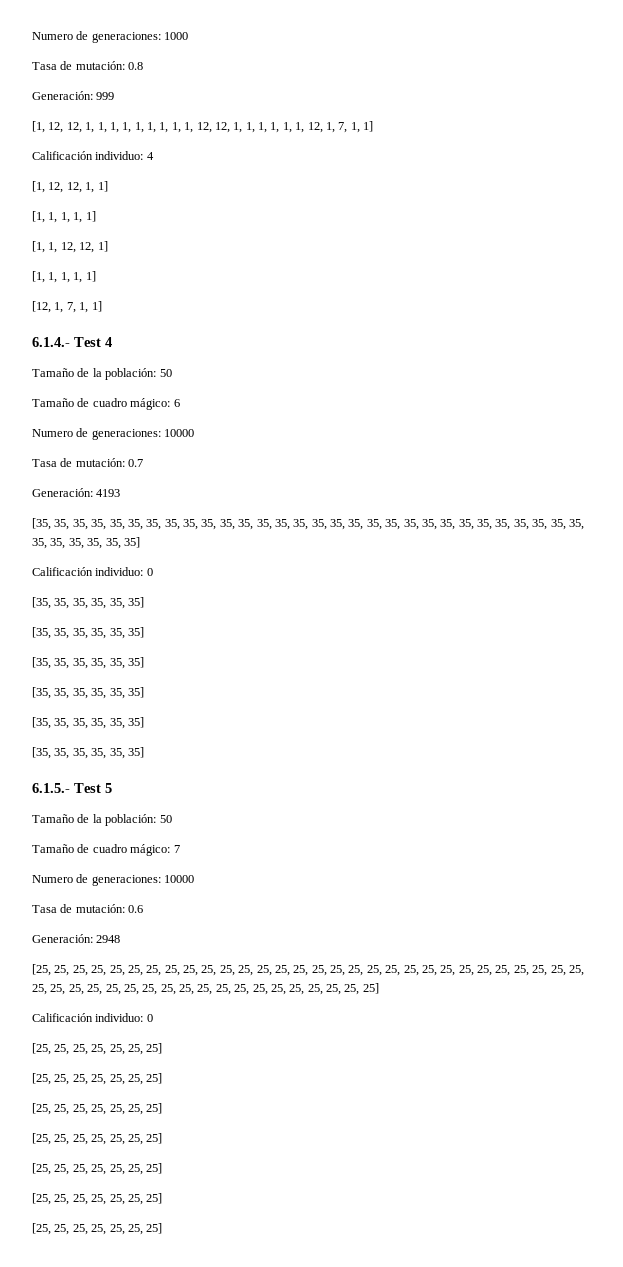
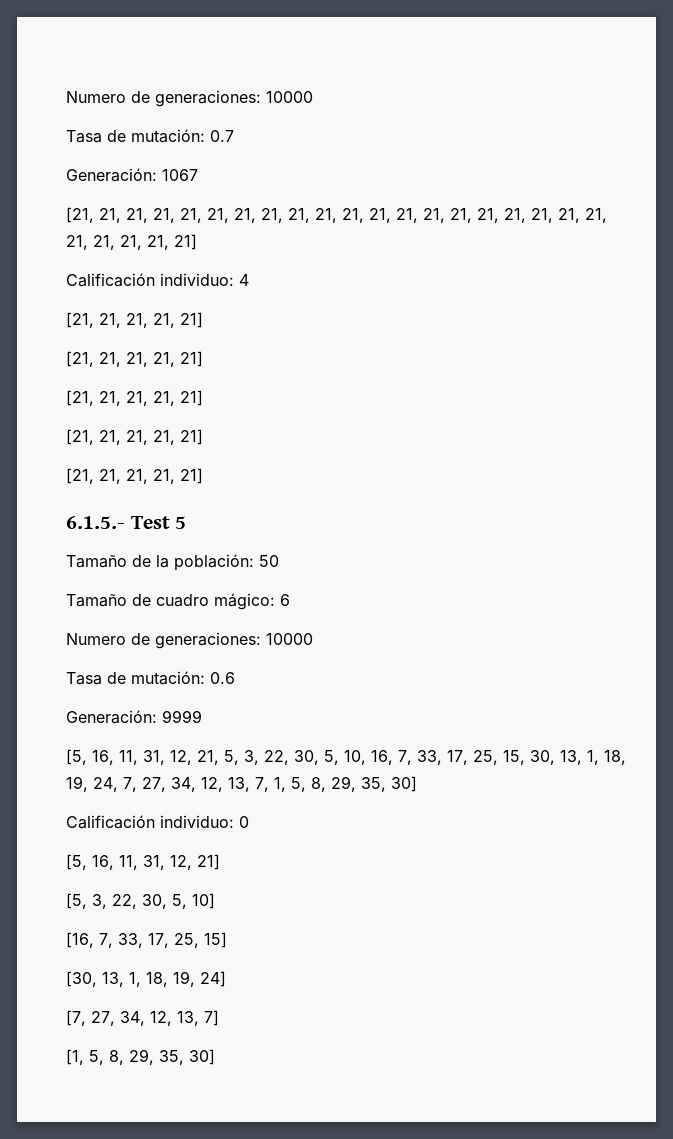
[32,31,189,43] [32,61,144,70] [32,91,115,100] [32,121,373,133] [32,151,154,160] [32,181,108,193] [32,211,96,223] [32,241,108,253] [32,271,96,283] [32,301,102,313] [32,337,112,347] Numero de generaciones: 1000 // Tasa de mutación: 0.8 // Generación: 999 // [1, 12, 12, 1, 1, 1, 1, 1, 1, 1, 1, 1, 12, 12, 1, 1, 1, 1, 1, 1, 12, 1, 7, 1, 1] // Calificación individuo: 4 // [1, 12, 12, 1, 1] // [1, 1, 1, 1, 1] // [1, 1, 12, 12, 1] // [1, 1, 1, 1, 1] // [12, 1, 7, 1, 1] // 6.1.4.- Test 4 -> [66,90,313,107] [66,129,234,143] [66,168,198,182] [66,207,607,223] [66,234,197,250] [66,273,249,287] [66,312,203,328] [66,351,203,367] [66,390,203,406] [66,429,203,445] [66,468,203,484] [66,516,187,529] Numero de generaciones: 10000 // Tasa de mutación: 0.7 // Generación: 1067 // [21, 21, 21, 21, 21, 21, 21, 21, 21, 21, 21, 21, 21, 21, 21, 21, 21, 21, 21, 21, 21, 21, 21, 21, 21] // Calificación individuo: 4 // [21, 21, 21, 21, 21] // [21, 21, 21, 21, 21] // [21, 21, 21, 21, 21] // [21, 21, 21, 21, 21] // [21, 21, 21, 21, 21] // 6.1.5.- Test 5
[128,459,144,467] [32,488,121,497] [32,518,584,530] [32,537,140,549] [32,567,153,576] [32,597,144,609] [32,627,144,639] [32,657,144,669] [32,687,144,699] [32,717,144,729] [32,747,144,759] [32,783,112,793] [32,814,172,826] [32,844,180,856] [32,874,195,886] [32,904,144,913] [32,934,121,943] [32,964,584,976] [32,983,379,995] [32,1013,153,1022] [32,1043,163,1055] [32,1073,163,1085] [32,1103,163,1115] [32,1133,163,1145] [32,1163,163,1175] [32,1193,163,1205] [32,1223,163,1235] 0.7 // Generación: 4193 // [35, 35, 35, 35, 35, 35, 35, 35, 35, 35, 35, 35, 35, 35, 35, 35, 35, 35, 35, 35, 35, 35, 35, 35, 35, 35, 35, 35, 35, 35, 35, 35, 35, 35, 35, 35] // Calificación individuo: 0 // [35, 35, 35, 35, 35, 35] // [35, 35, 35, 35, 35, 35] // [35, 35, 35, 35, 35, 35] // [35, 35, 35, 35, 35, 35] // [35, 35, 35, 35, 35, 35] // [35, 35, 35, 35, 35, 35] // 6.1.5.- Test 5 // Tamaño de la población: 50 // Tamaño de cuadro mágico: 7 // Numero de generaciones: 10000 // Tasa de mutación: 0.6 // Generación: 2948 // [25, 25, 25, 25, 25, 25, 25, 25, 25, 25, 25, 25, 25, 25, 25, 25, 25, 25, 25, 25, 25, 25, 25, 25, 25, 25, 25, 25, 25, 25, 25, 25, 25, 25, 25, 25, 25, 25, 25, 25, 25, 25, 25, 25, 25, 25, 25, 25, 25] // Calificación individuo: 0 // [25, 25, 25, 25, 25, 25, 25] // [25, 25, 25, 25, 25, 25, 25] // [25, 25, 25, 25, 25, 25, 25] // [25, 25, 25, 25, 25, 25, 25] // [25, 25, 25, 25, 25, 25, 25] // [25, 25, 25, 25, 25, 25, 25] // [25, 25, 25, 25, 25, 25, 25] -> [210,672,235,684] [66,710,202,724] [66,749,626,765] [66,776,417,792] [66,815,249,829] [66,854,220,870] [66,893,215,909] [66,932,227,948] [66,971,226,987] [66,1010,219,1026] [66,1049,215,1065] 0.6 // Generación: 9999 // [5, 16, 11, 31, 12, 21, 5, 3, 22, 30, 5, 10, 16, 7, 33, 17, 25, 15, 30, 13, 1, 18, 19, 24, 7, 27, 34, 12, 13, 7, 1, 5, 8, 29, 35, 30] // Calificación individuo: 0 // [5, 16, 11, 31, 12, 21] // [5, 3, 22, 30, 5, 10] // [16, 7, 33, 17, 25, 15] // [30, 13, 1, 18, 19, 24] // [7, 27, 34, 12, 13, 7] // [1, 5, 8, 29, 35, 30]

